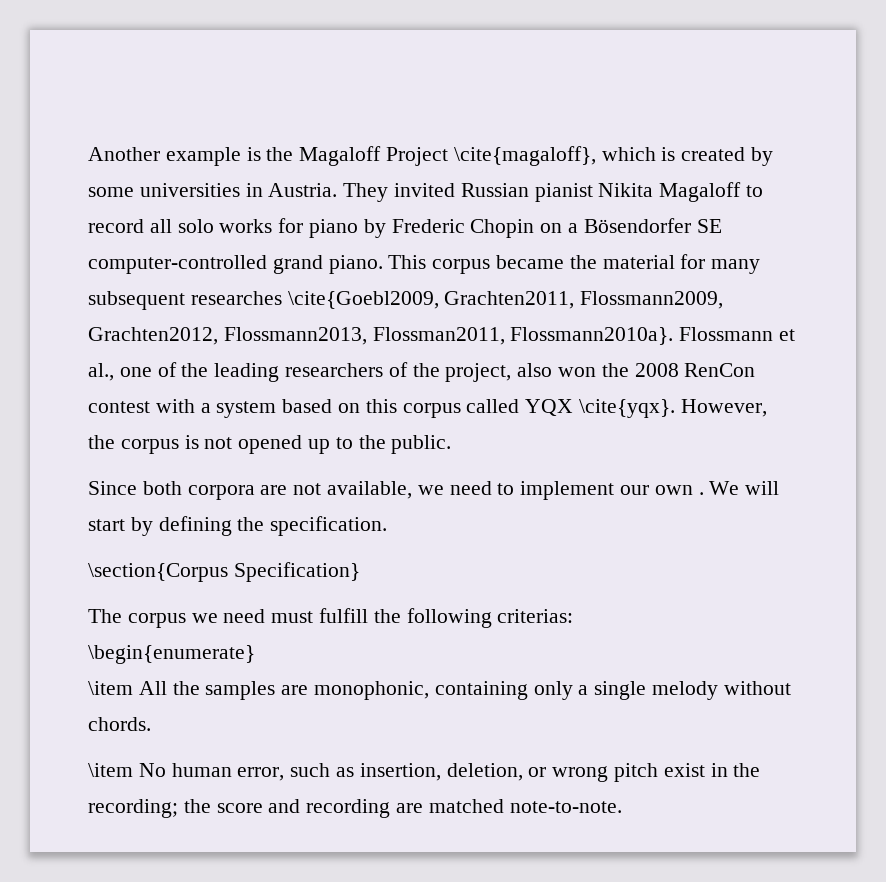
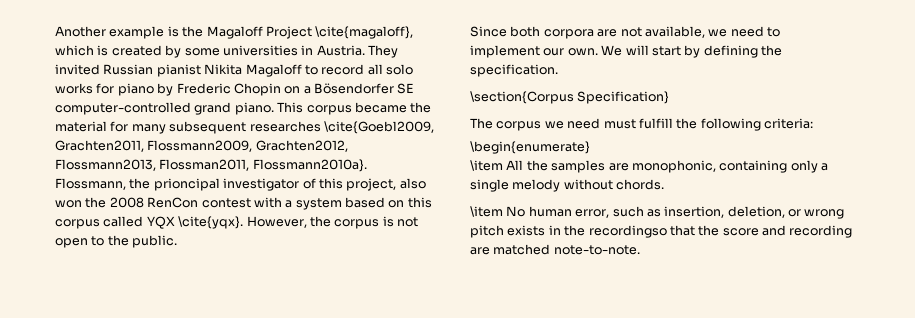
[679,327,796,341] [88,362,440,382] Flossmann et al., one of the leading researchers of the -> [55,178,343,191] Flossmann, the prioncipal investigator of this
[238,435,331,454] opened up -> [55,238,88,248] open
[654,485,704,495] own . -> [567,48,598,56] own.
[497,609,574,623] criterias: -> [764,118,813,129] criteria:
[663,763,705,777] exist -> [507,225,546,236] exists
[88,799,178,818] recording; -> [588,225,695,238] recordingso that

